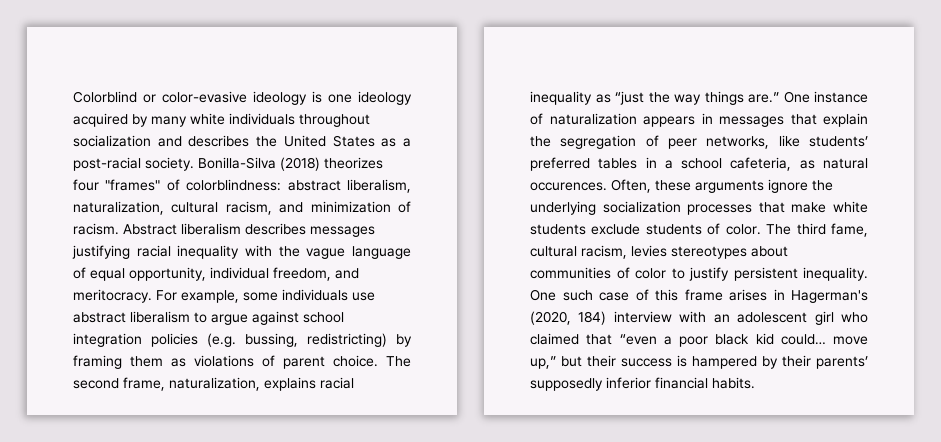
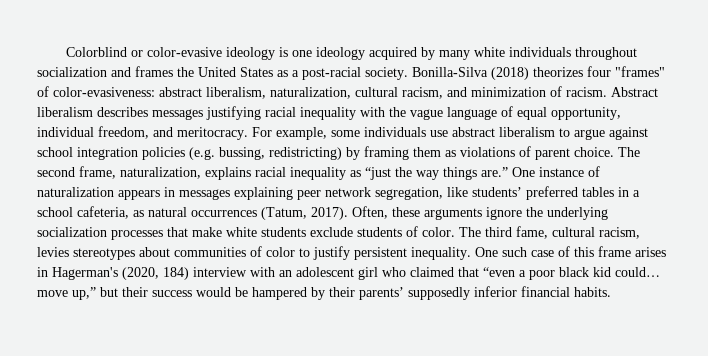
[188,135,250,147] describes -> [135,66,173,77] frames
[186,179,282,191] colorblindness: -> [53,87,155,97] color-evasiveness:
[790,113,868,127] [530,135,770,149] that explain the segregation of peer networks, -> [234,187,443,200] explaining peer network segregation,
[530,182,607,191] occurences. -> [191,207,348,220] occurrences (Tatum, 2017).
[677,355,687,367] is -> [196,287,248,297] would be

